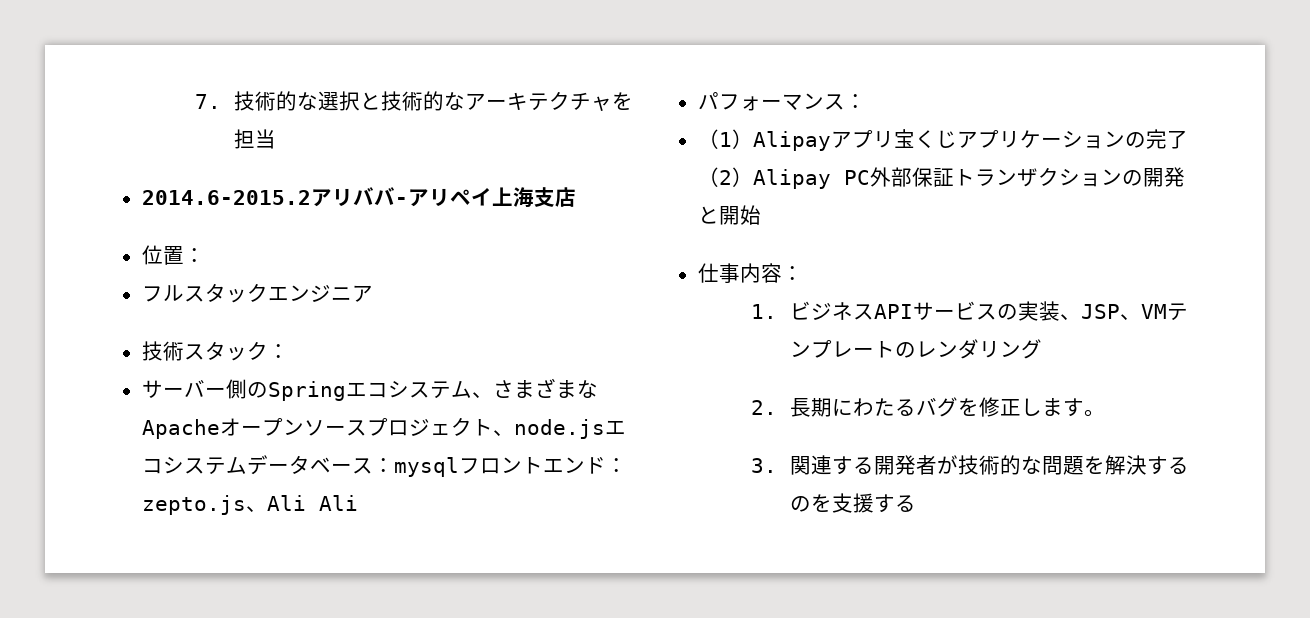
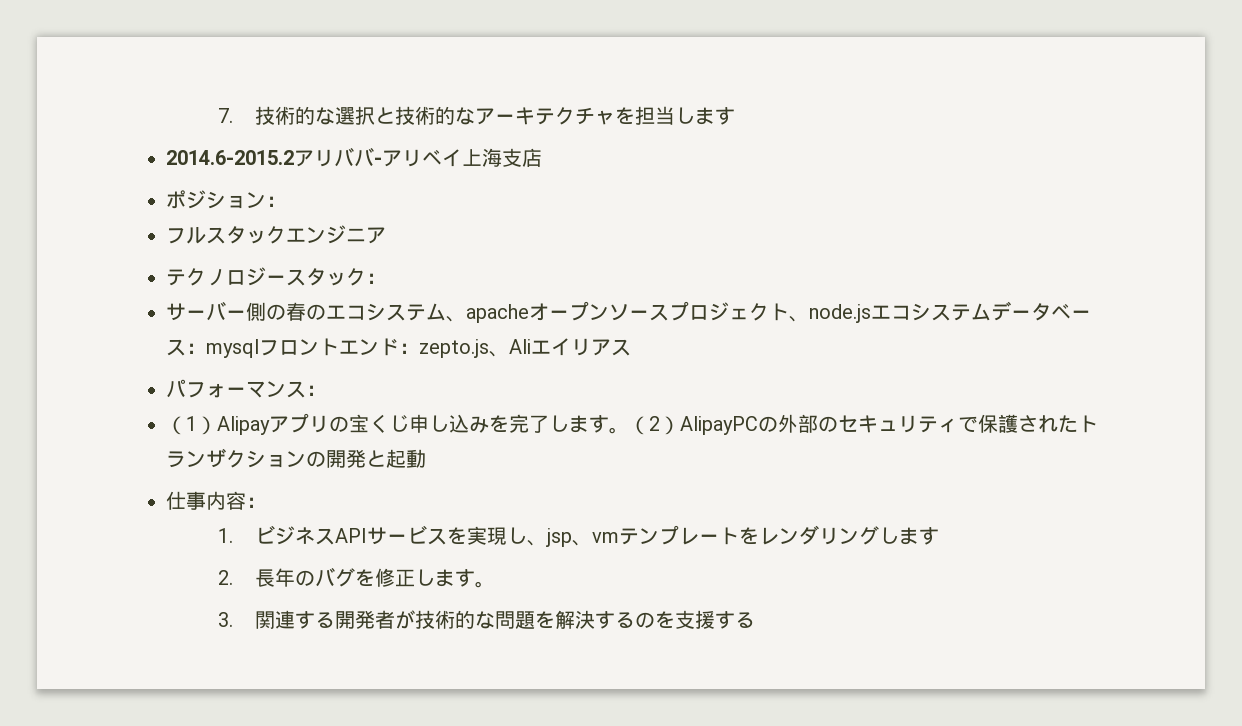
(276, 139) none -> [674,107,735,125] します
[449,189,471,205] ペ -> [422,150,442,165] ベ
[141,245,184,265] 位置 -> [166,190,266,209] ポジション
[141,341,184,361] 技術 -> [166,267,286,286] テクノロジー
[267,381,346,401] Spring -> [286,302,326,321] 春の
[492,378,598,399] [141,419,220,439] さまざまなApache -> [466,304,529,323] apache
[318,495,358,511] Ali -> [531,338,631,356] エイリアス
[893,129,1188,149] [697,167,954,189] 宝くじアプリケーションの完了（2）Alipay PC外部保証 -> [329,414,1078,435] の宝くじ申し込みを完了します。（2）AlipayPCの外部のセキュリティで保護された
[718,205,761,225] 開始 -> [386,449,426,468] 起動
[996,301,1167,321] の実装、JSP、VM -> [446,526,619,547] を実現し、jsp、vm
[894,342,916,358] の -> [738,527,759,545] を
(1042, 349) none -> [878,527,939,545] します
[810,398,916,417] 期にわたる -> [274,568,315,587] 年の

